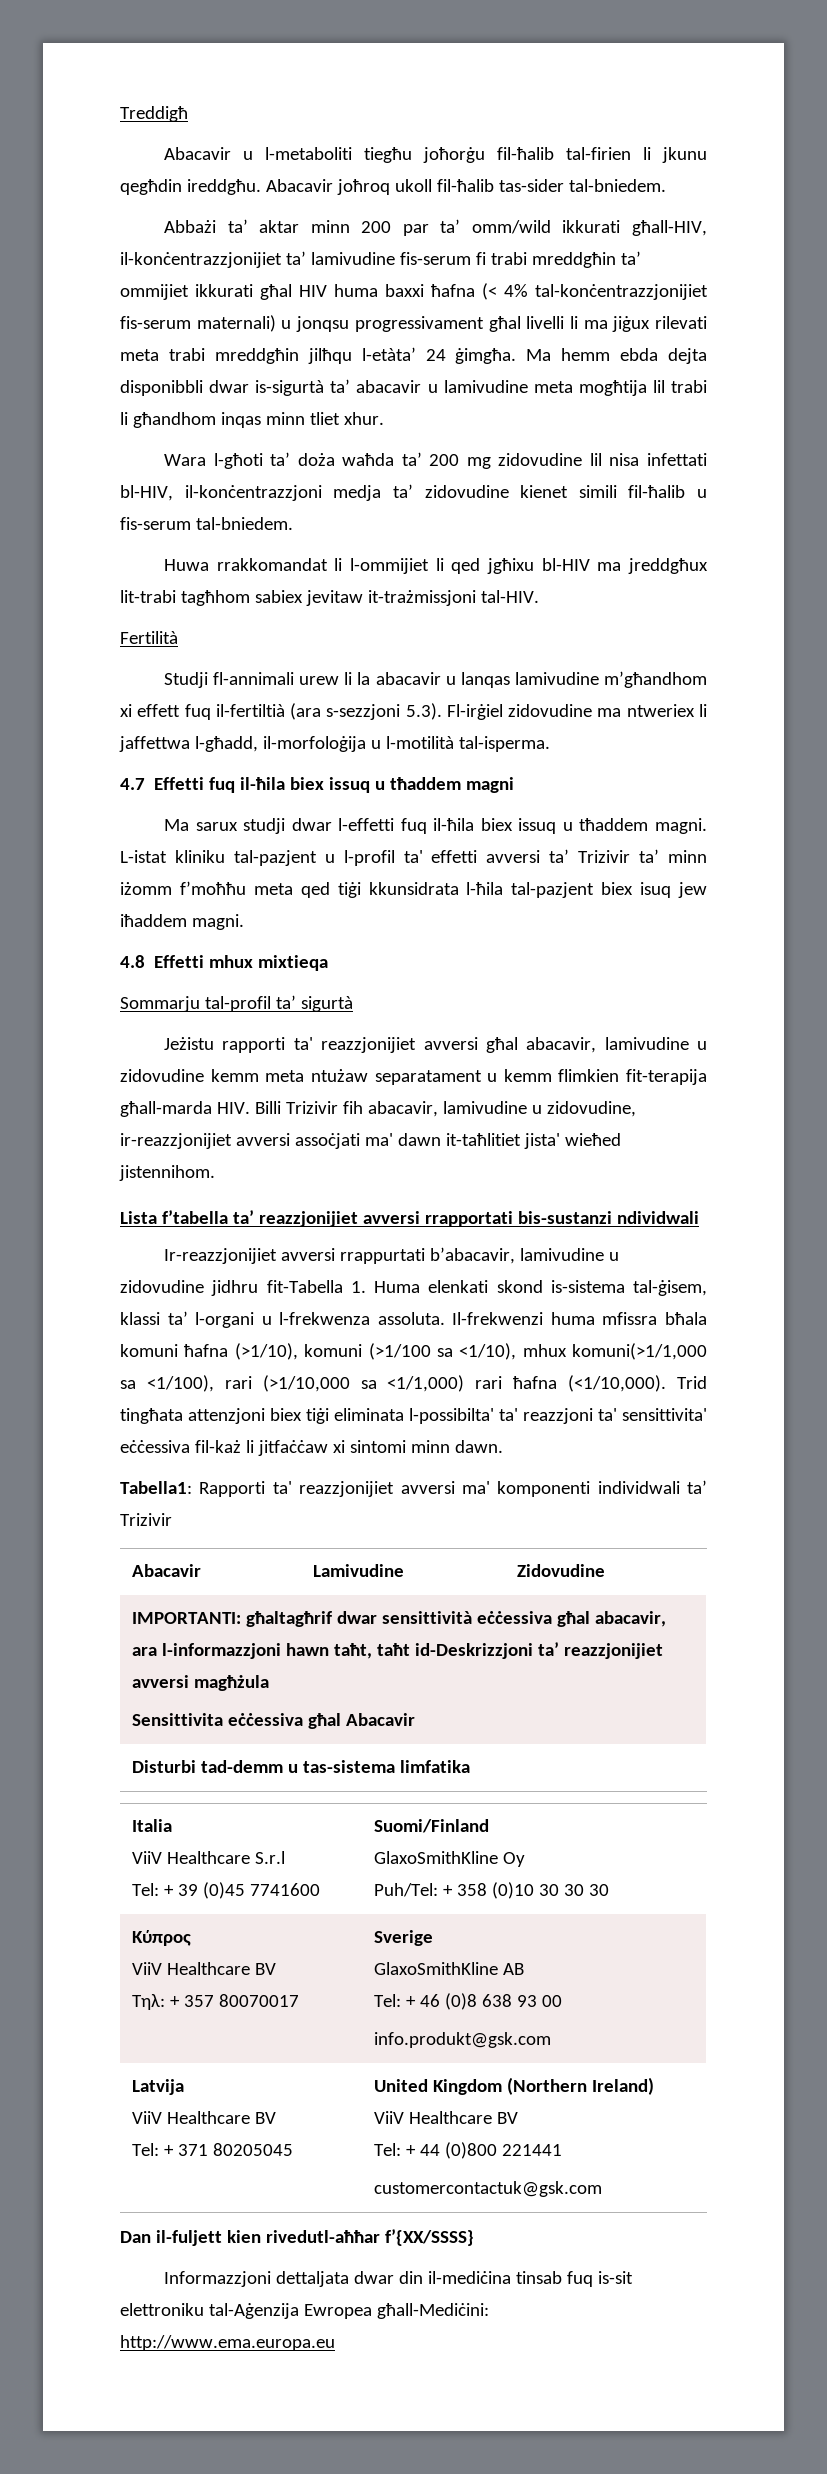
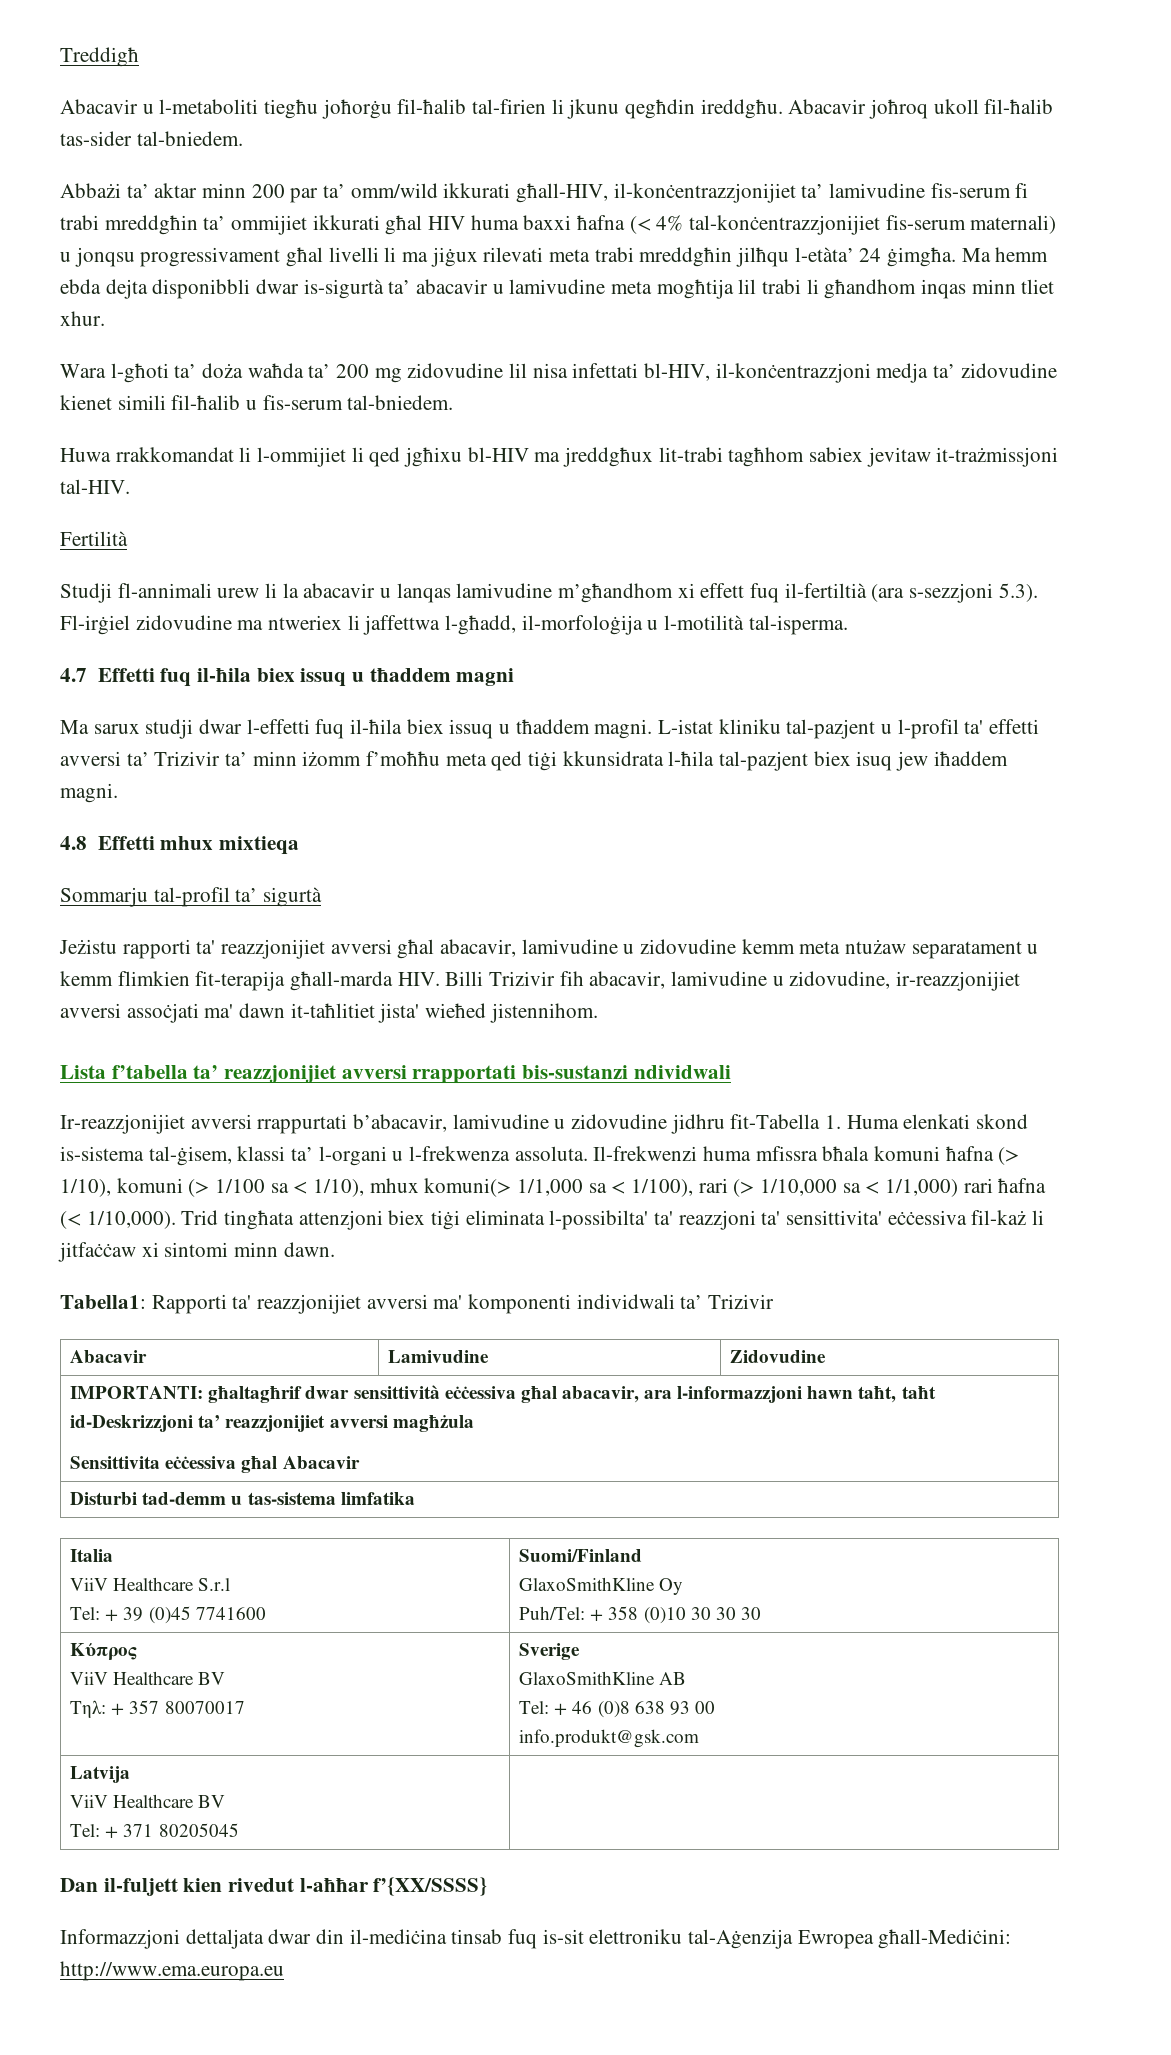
[234,1343,707,1360] [120,1375,667,1392] (>1/10), komuni (>1/100 sa <1/10), mhux komuni(>1/1,000 sa <1/100), rari (>1/10,000 sa <1/1,000) rari ħafna (<1/10,000). -> [998,1147,1020,1165] [60,1178,1047,1197] [60,1211,176,1229] (> 1/10), komuni (> 1/100 sa < 1/10), mhux komuni(> 1/1,000 sa < 1/100), rari (> 1/10,000 sa < 1/1,000) rari ħafna (< 1/10,000).
[374,2077,655,2095] [374,2111,519,2124] [374,2142,563,2159] [374,2181,603,2197] United Kingdom (Northern Ireland) // ViiV Healthcare BV // Tel: + 44 (0)800 221441 // customercontactuk@gsk.com -> (239, 1830) none
[265,2230,380,2243] rivedutl-aħħar -> [228,1878,369,1892] rivedut l-aħħar

